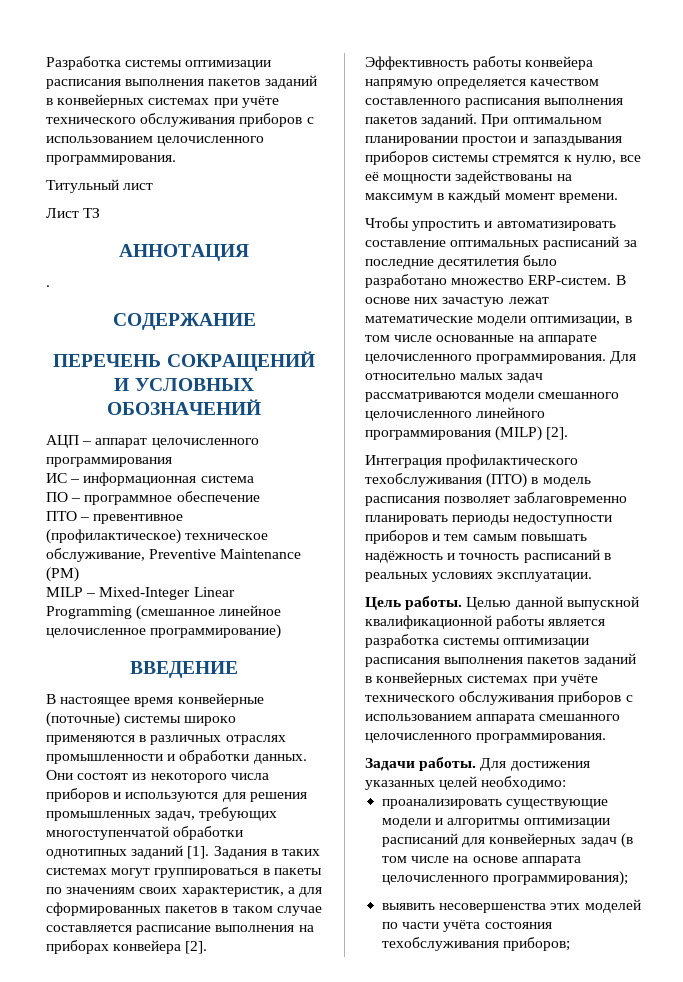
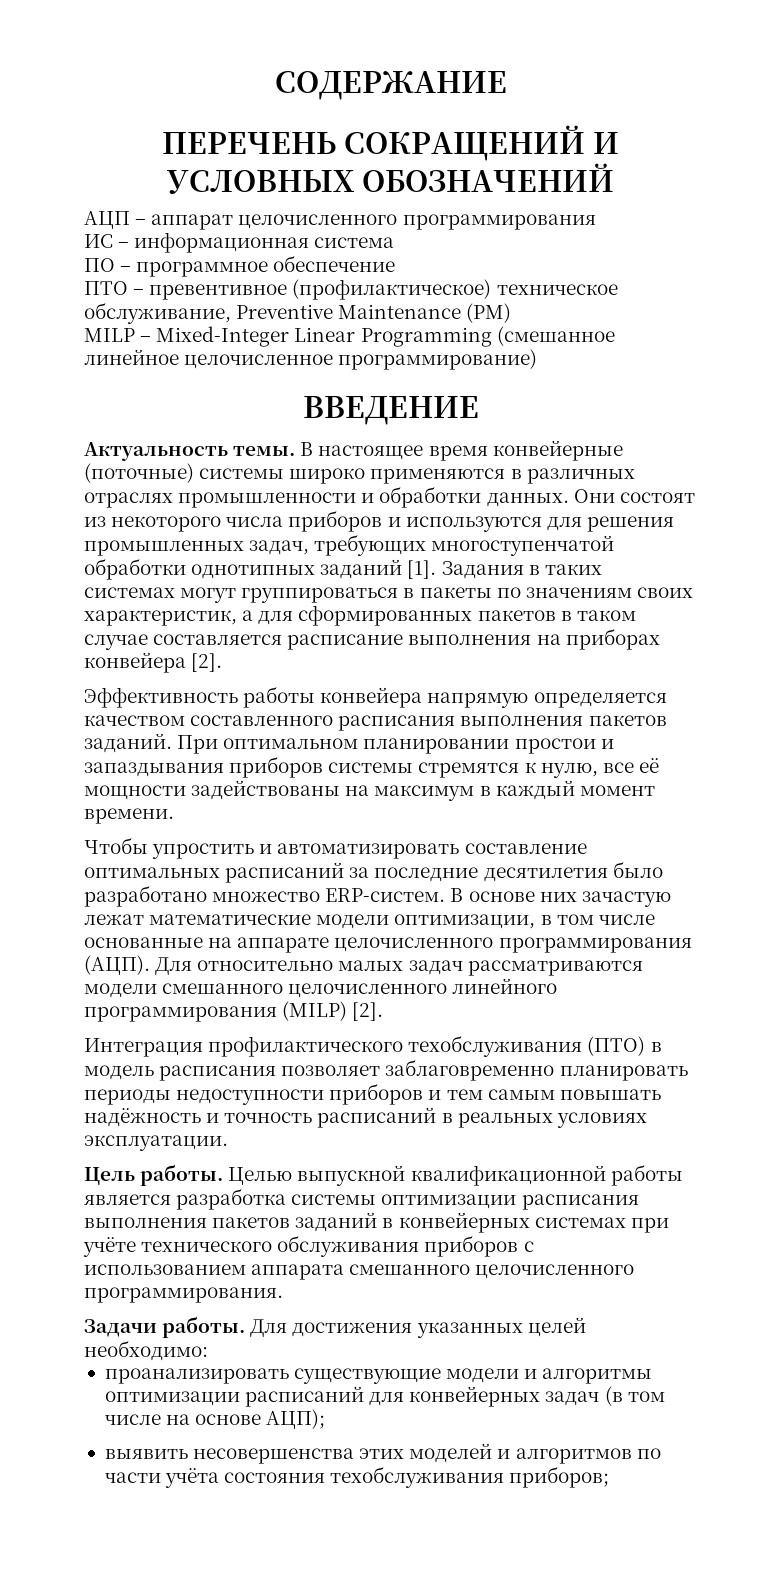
[46,56,272,70] [46,75,317,89] [46,94,279,108] [46,113,314,127] [46,136,265,146] [46,155,176,165] [46,179,154,193] [46,208,101,218] [119,244,249,261] [46,285,50,287] Разработка системы оптимизации расписания выполнения пакетов заданий в конвейерных системах при учёте технического обслуживания приборов с использованием целочисленного программирования. // Титульный лист // Лист ТЗ // АННОТАЦИЯ // . // -> (274, 85) none
(238, 669) none -> [84,442,296,461] Актуальность темы.
[476,354,607,364] программирования. -> [498,937,692,953] [84,955,150,975] программирования (АЦП).
[515,596,563,610] данной -> (293, 1176) none
[521,856,581,866] [382,871,629,886] аппарата целочисленного программирования); -> [266,1409,326,1429] АЦП);
(641, 906) none -> [497,1448,632,1464] и алгоритмов

